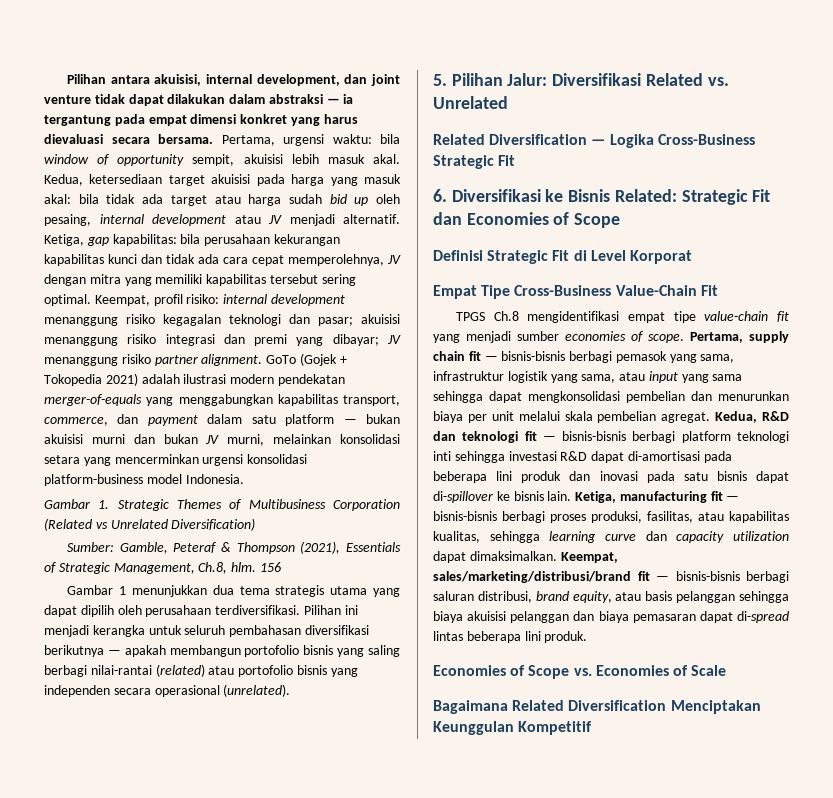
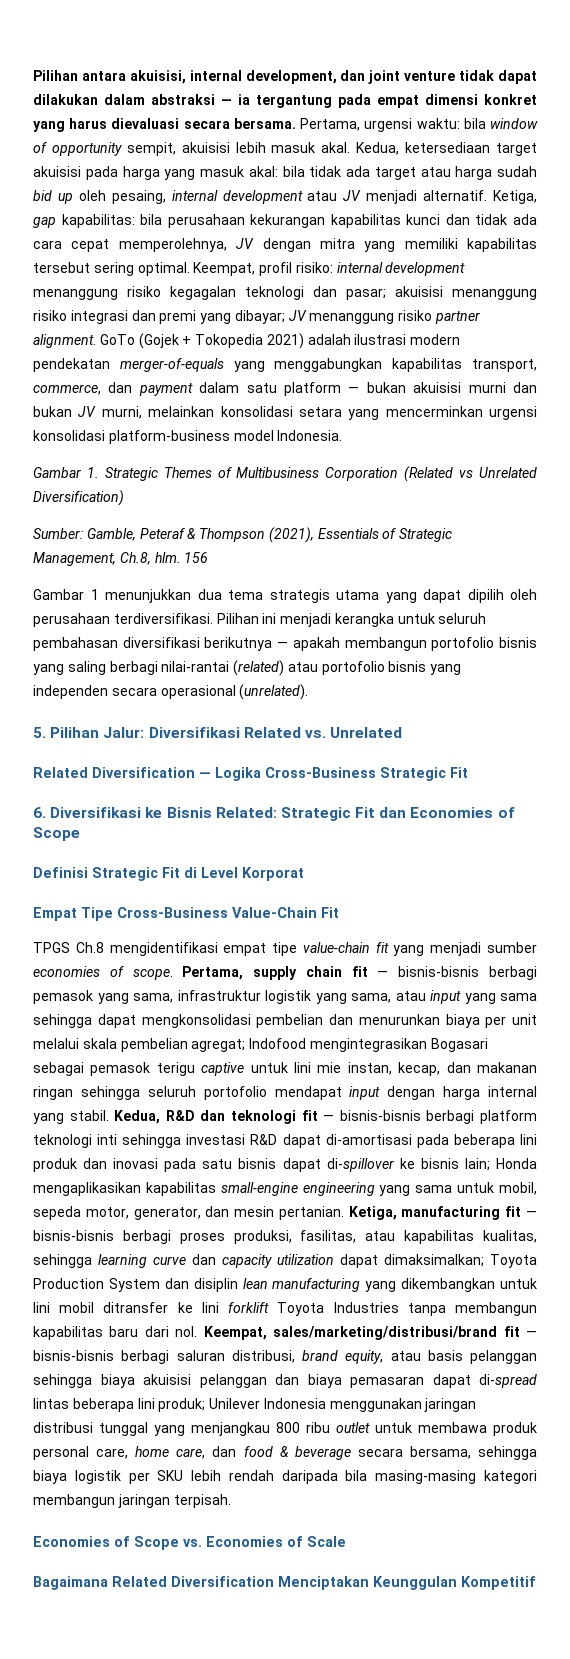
[661,412,711,423] agregat. -> [191,1038,488,1052] [33,1062,537,1076] [33,1086,537,1100] [33,1110,109,1124] agregat; Indofood mengintegrasikan Bogasari sebagai pemasok terigu captive untuk lini mie instan, kecap, dan makanan ringan sehingga seluruh portofolio mendapat input dengan harga internal yang stabil.
[547,491,572,501] lain. -> [464,1158,537,1171] [33,1182,537,1196] [33,1206,344,1220] lain; Honda mengaplikasikan kapabilitas small-engine engineering yang sama untuk mobil, sepeda motor, generator, dan mesin pertanian.
[469,551,557,561] dimaksimalkan. -> [384,1254,537,1268] [33,1278,537,1292] [33,1302,537,1316] [33,1326,198,1340] dimaksimalkan; Toyota Production System dan disiplin lean manufacturing yang dikembangkan untuk lini mobil ditransfer ke lini forklift Toyota Industries tanpa membangun kapabilitas baru dari nol.
[544,631,588,643] produk. -> [158,1398,477,1412] [33,1422,537,1436] [33,1446,537,1460] [33,1470,537,1484] [33,1494,231,1508] produk; Unilever Indonesia menggunakan jaringan distribusi tunggal yang menjangkau 800 ribu outlet untuk membawa produk personal care, home care, dan food & beverage secara bersama, sehingga biaya logistik per SKU lebih rendah daripada bila masing-masing kategori membangun jaringan terpisah.

